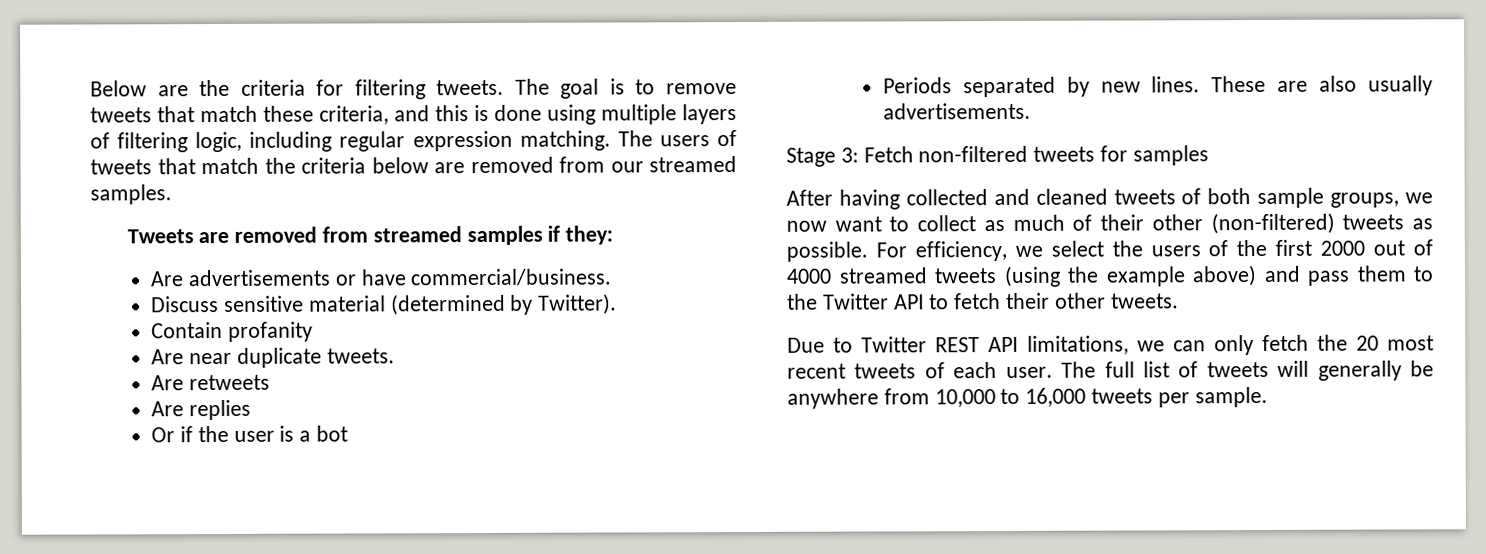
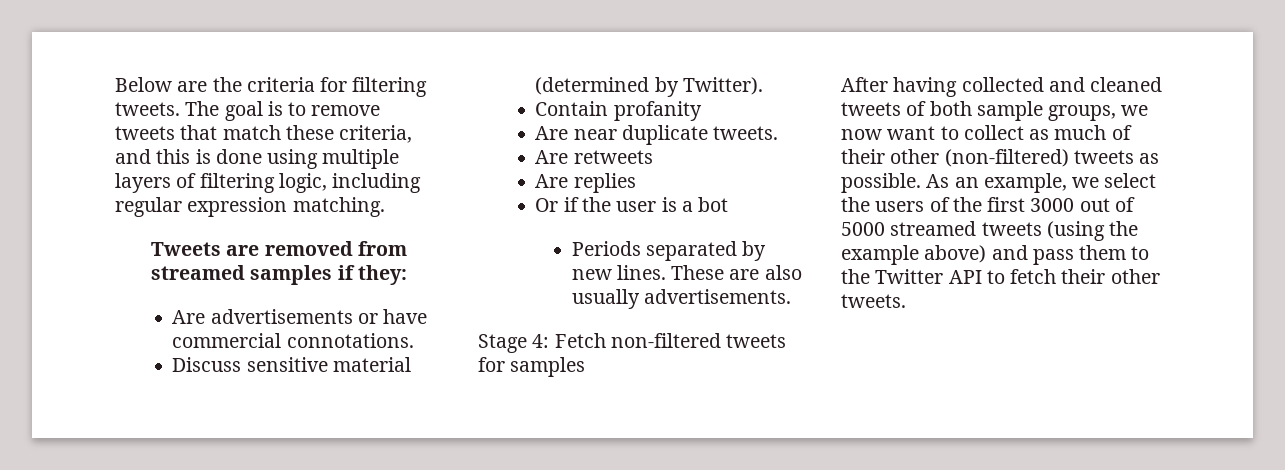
[617,130,737,147] [90,156,737,175] [90,184,172,205] The users of tweets that match the criteria below are removed from our streamed samples. -> (385, 207) none
[410,268,613,287] commercial/business. -> [172,333,414,348] commercial connotations.
[840,147,859,163] 3: -> [532,334,550,348] 4:
[875,240,1007,262] For efficiency, -> [926,173,1067,193] As an example,
[1320,240,1366,256] 2000 -> [1030,198,1075,212] 3000
[786,268,832,284] 4000 -> [841,222,885,236] 5000
[787,334,1434,356] [787,360,1434,381] [787,386,1268,409] // Due to Twitter REST API limitations, we can only fetch the 20 most recent tweets of each user. The full list of tweets will generally be anywhere from 10,000 to 16,000 tweets per sample. -> (906, 301) none

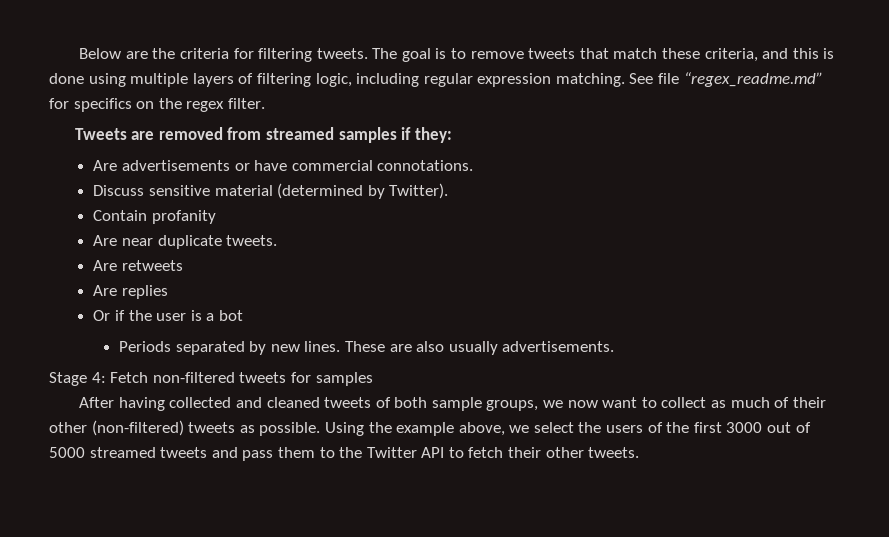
(385, 207) none -> [629,72,823,87] [49,98,265,112] See file “regex_readme.md” for specifics on the regex filter.
[926,173,1067,193] As an example, -> [324,422,505,436] Using the example above,
[1046,221,1139,241] [841,245,987,265] (using the example above) -> (208, 452) none

